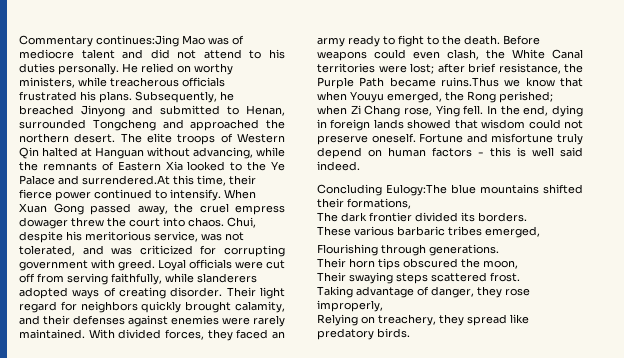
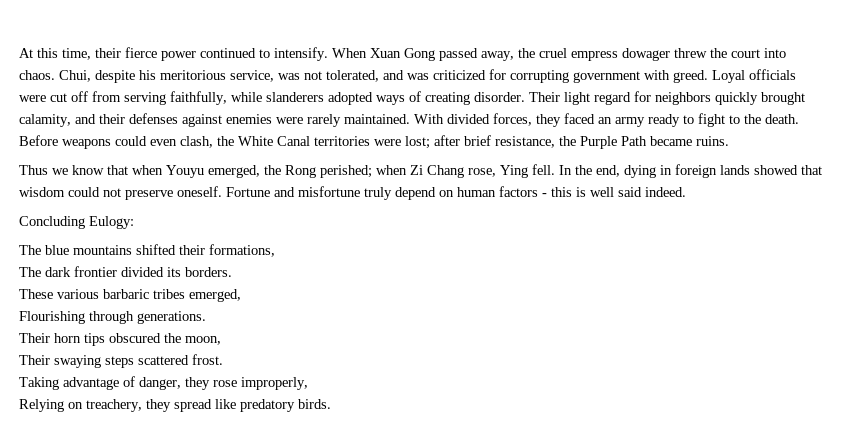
[19,35,244,47] [19,49,286,59] [19,63,233,75] [19,77,225,88] [19,91,234,103] [19,105,285,117] [19,119,285,131] [19,133,285,145] [19,147,285,159] [19,161,285,171] [19,175,170,185] Commentary continues:Jing Mao was of mediocre talent and did not attend to his duties personally. He relied on worthy ministers, while treacherous officials frustrated his plans. Subsequently, he breached Jinyong and submitted to Henan, surrounded Tongcheng and approached the northern desert. The elite troops of Western Qin halted at Hanguan without advancing, while the remnants of Eastern Xia looked to the Ye Palace and surrendered.At -> [19,48,33,58] At
[441,77,499,87] ruins.Thus -> [696,136,729,146] [19,165,48,175] ruins. // Thus
[386,184,447,196] Eulogy:The -> [89,216,134,229] [19,245,41,255] Eulogy: // The

